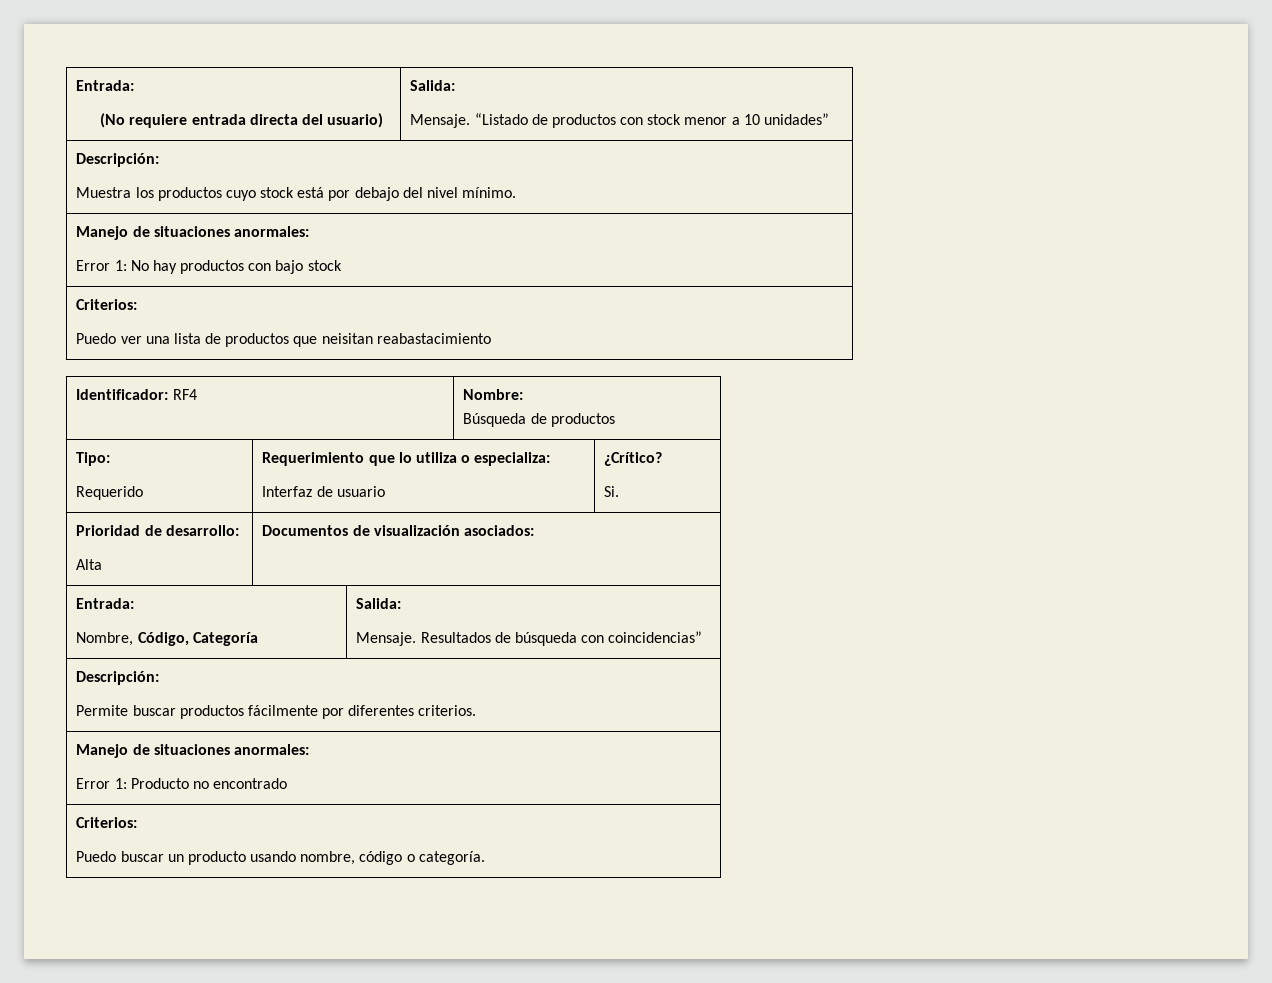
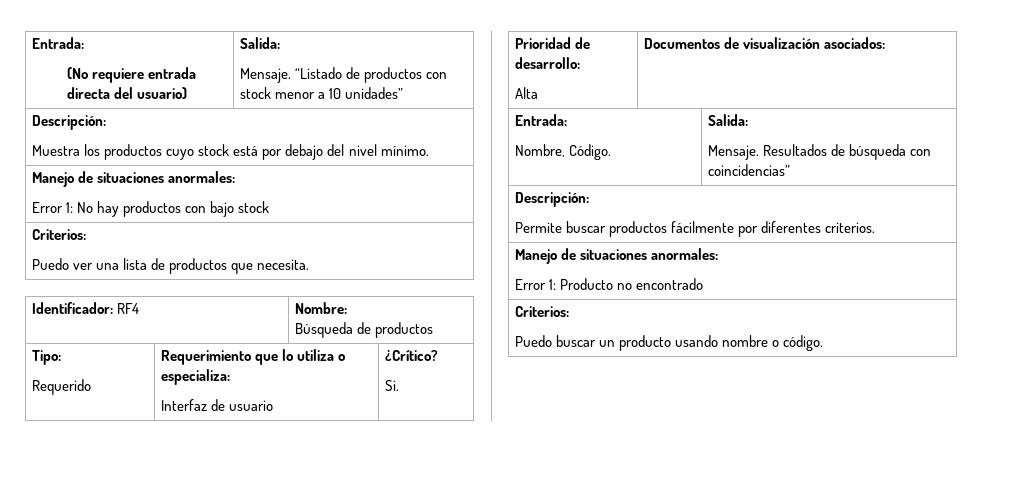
[321,333,491,344] neisitan reabastacimiento -> [257,259,310,270] necesita.
[137,632,258,646] Código, Categoría -> [569,144,612,160] Código.
[300,851,485,865] nombre, código o categoría. -> [722,335,824,351] nombre o código.

